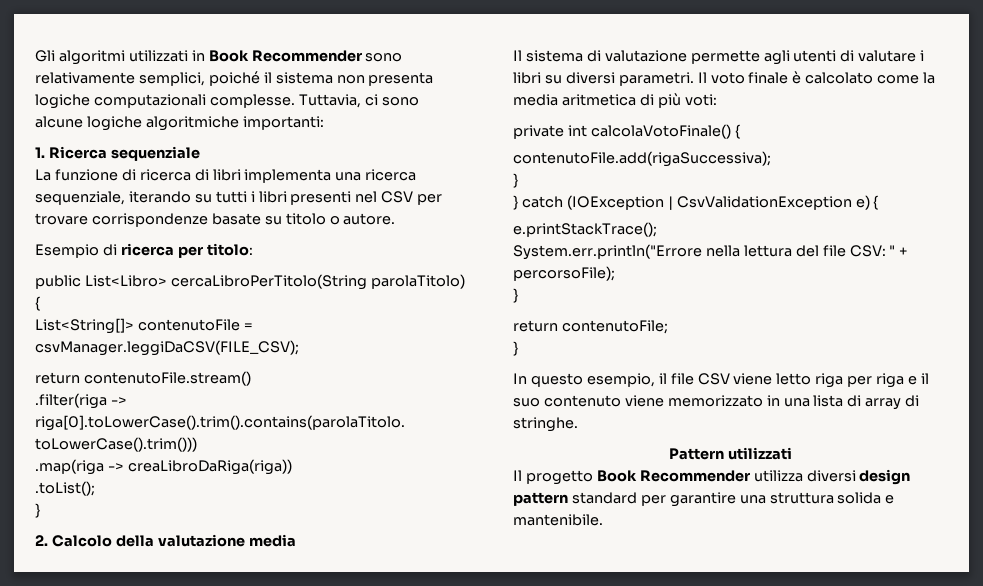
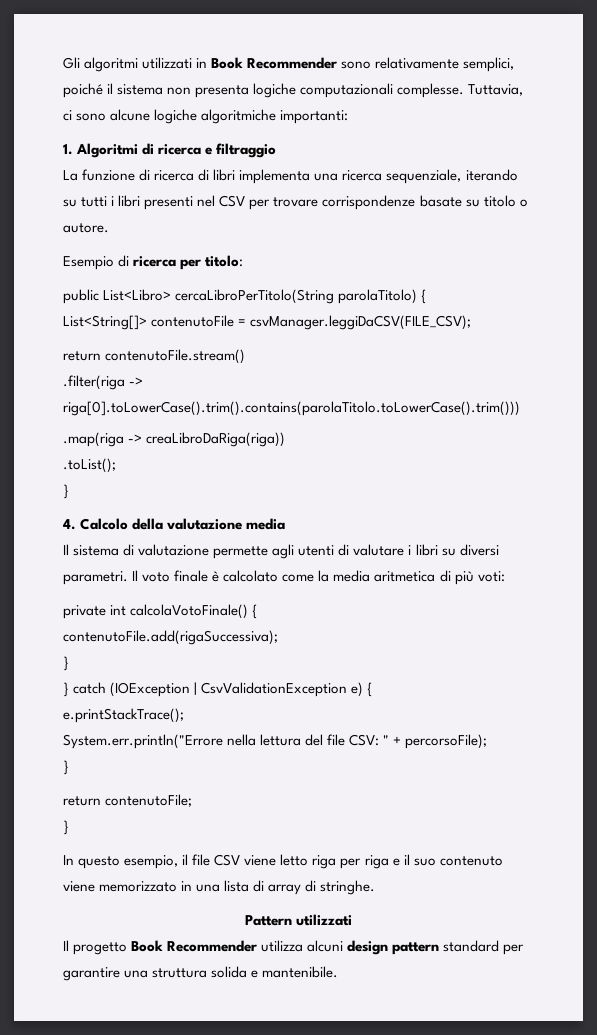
[48,146,200,161] Ricerca sequenziale -> [76,143,277,158] Algoritmi di ricerca e filtraggio
[35,535,48,546] 2. -> [63,519,76,530] 4.
[806,470,856,482] diversi -> [307,940,344,952] alcuni

